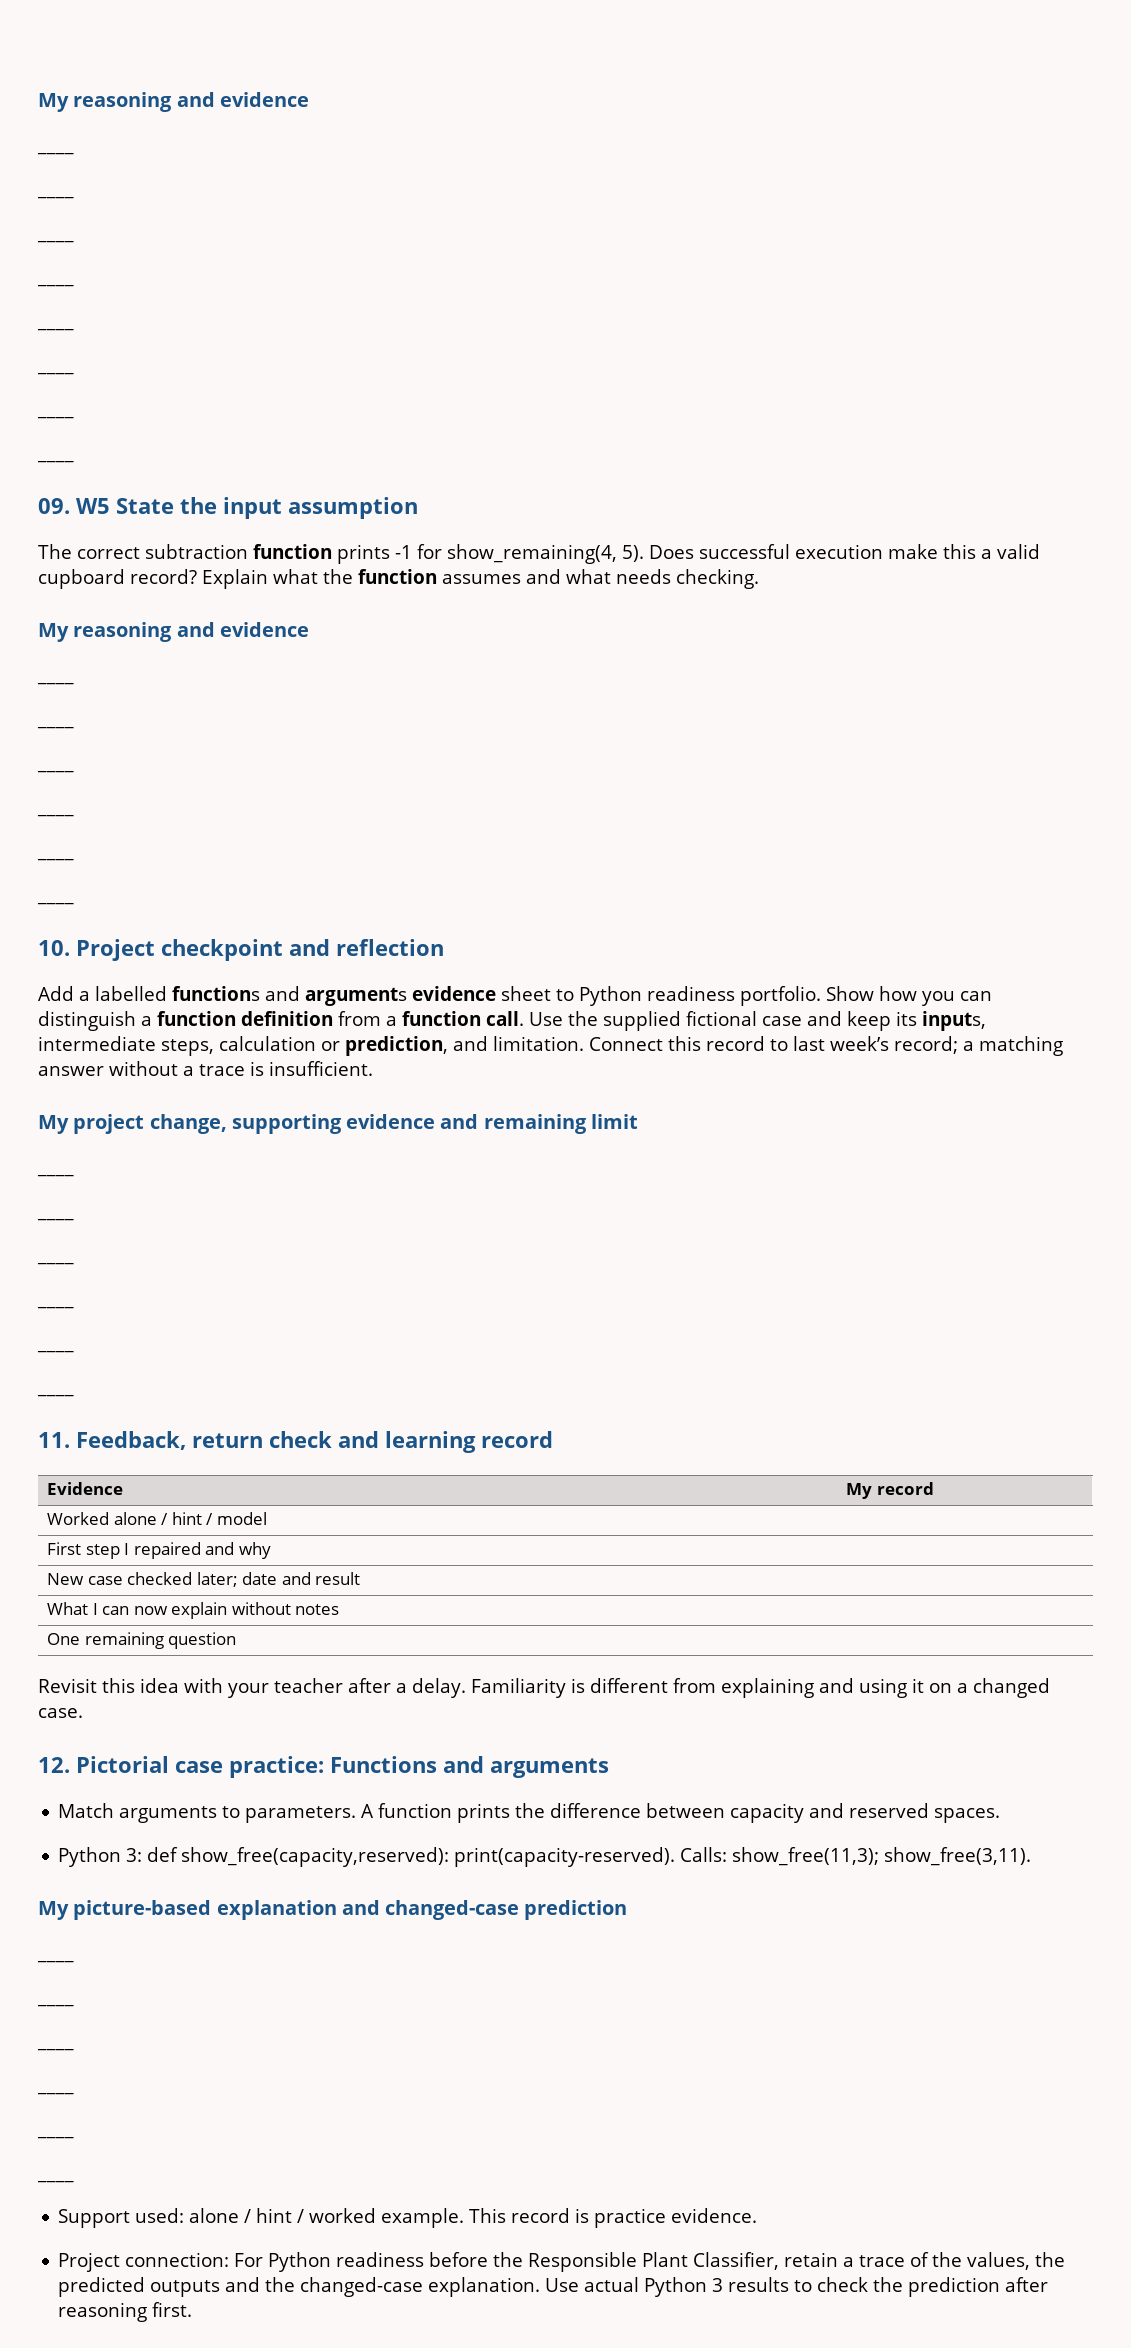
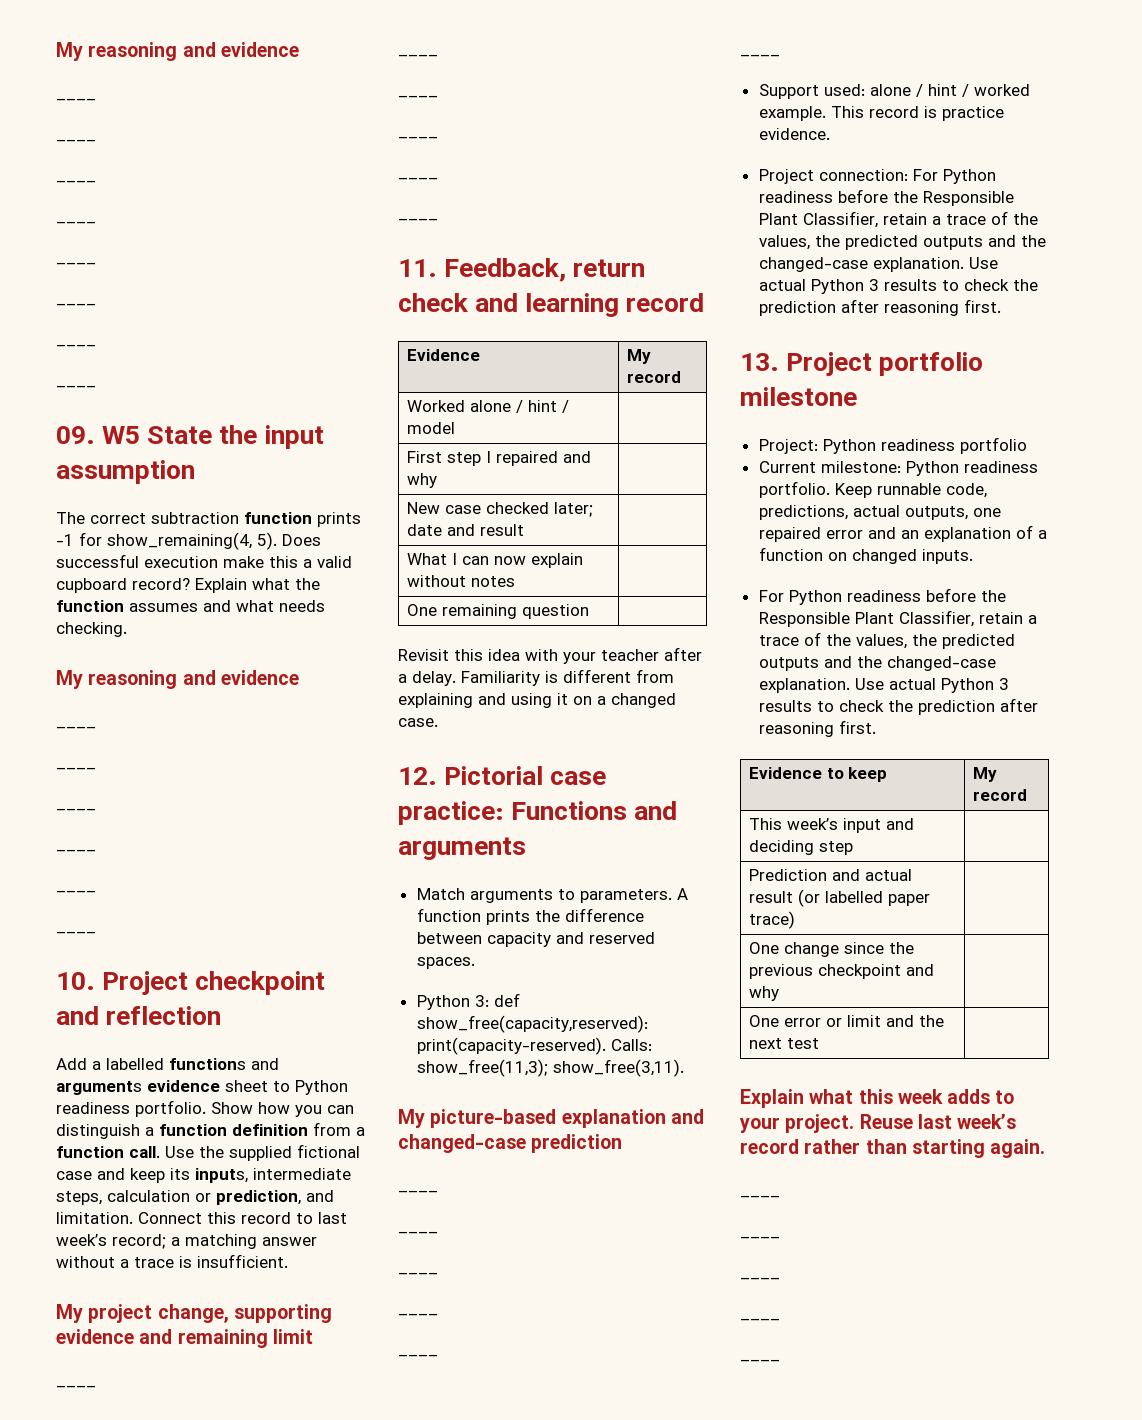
(193, 2309) none -> [740,352,984,376] [740,387,857,406] [758,437,1027,454] [758,461,1038,476] [758,481,987,498] [758,505,1001,520] [758,525,1047,542] [758,547,973,564] [758,588,1006,605] [758,610,1037,627] [758,632,1015,649] [758,656,996,671] [758,678,1009,693] [758,698,1038,715] [758,720,876,737] [748,767,888,782] [972,767,997,782] [972,789,1027,801] [748,818,914,833] [748,840,853,855] [748,869,912,881] [748,889,930,907] [748,911,795,929] [748,942,914,957] [748,964,934,979] [748,986,779,1001] [748,1015,944,1027] [748,1038,819,1049] [740,1089,1015,1108] [739,1114,1017,1133] [740,1139,1046,1158] [740,1195,780,1198] [740,1236,780,1239] [740,1277,780,1280] [740,1318,780,1321] [740,1359,780,1362] // 13. Project portfolio milestone // Project: Python readiness portfolio // Current milestone: Python readiness portfolio. Keep runnable code, predictions, actual outputs, one repaired error and an explanation of a function on changed inputs. // For Python readiness before the Responsible Plant Classifier, retain a trace of the values, the predicted outputs and the changed-case explanation. Use actual Python 3 results to check the prediction after reasoning first. // Evidence to keep | My record // This week’s input and deciding step | // Prediction and actual result (or labelled paper trace) | // One change since the previous checkpoint and why | // One error or limit and the next test | // Explain what this week adds to your project. Reuse last week’s record rather than starting again. // ____ // ____ // ____ // ____ // ____

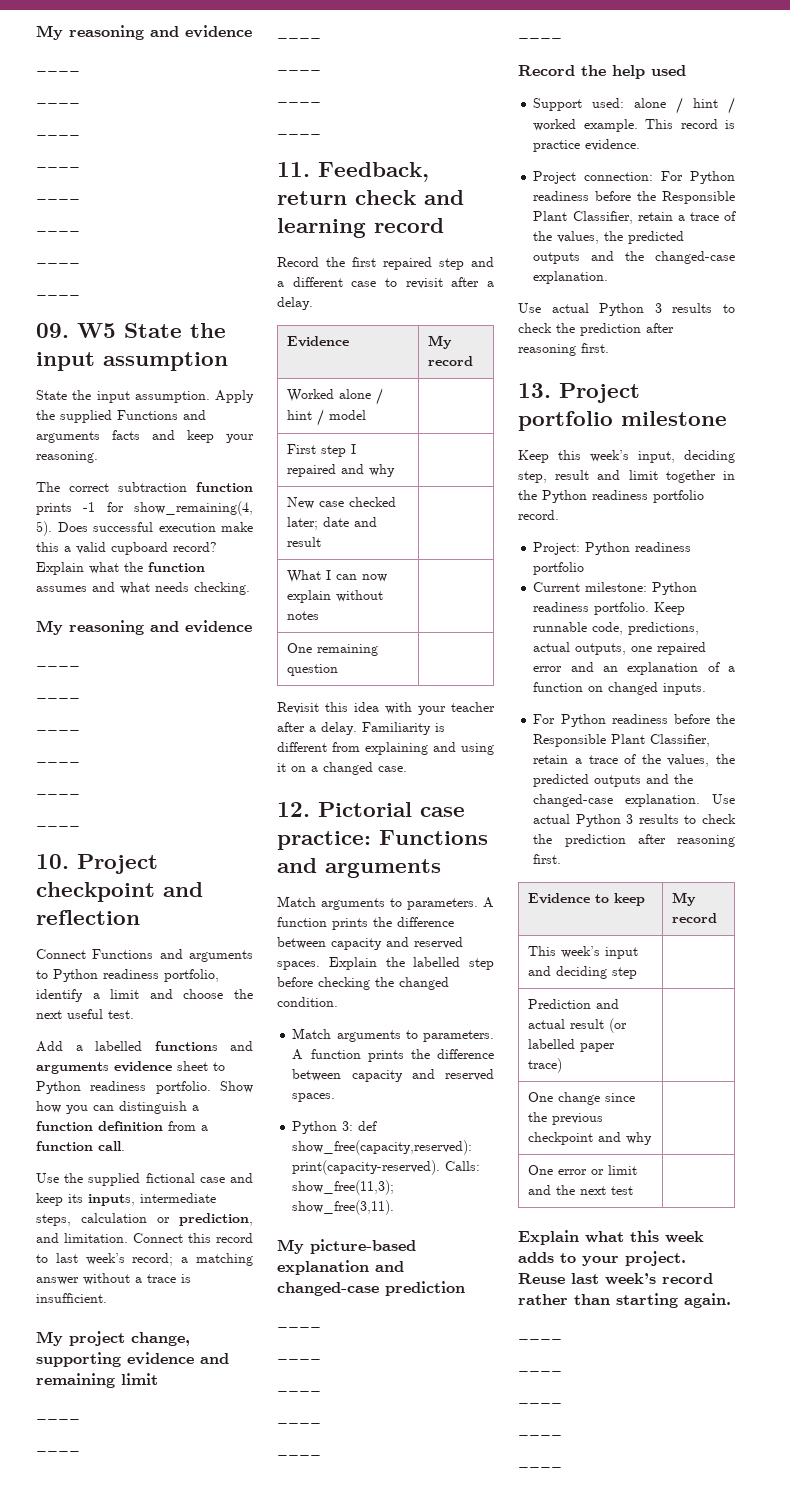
(195, 472) none -> [36,390,254,403] [36,410,206,423] [36,430,254,443] [36,451,98,463] // State the input assumption. Apply the supplied Functions and arguments facts and keep your reasoning.
(222, 1015) none -> [36,949,254,962] [36,969,219,982] [36,989,253,1002] [36,1009,134,1019] // Connect Functions and arguments to Python readiness portfolio, identify a limit and choose the next useful test.
(160, 1152) none -> (125, 1146) //
(705, 302) none -> [277,257,494,270] [277,277,494,289] [277,297,313,310] // Record the first repaired step and a different case to revisit after a delay.
(526, 848) none -> [277,896,494,910] [277,917,454,930] [277,937,463,950] [277,957,494,970] [277,977,449,990] [277,997,338,1007] // Match arguments to parameters. A function prints the difference between capacity and reserved spaces. Explain the labelled step before checking the changed condition.
(780, 55) none -> [518,65,686,79] // Record the help used
(964, 264) none -> (609, 277) //
(857, 396) none -> [518,450,735,463] [518,470,735,483] [518,490,704,503] [518,510,559,520] // Keep this week’s input, deciding step, result and limit together in the Python readiness portfolio record.

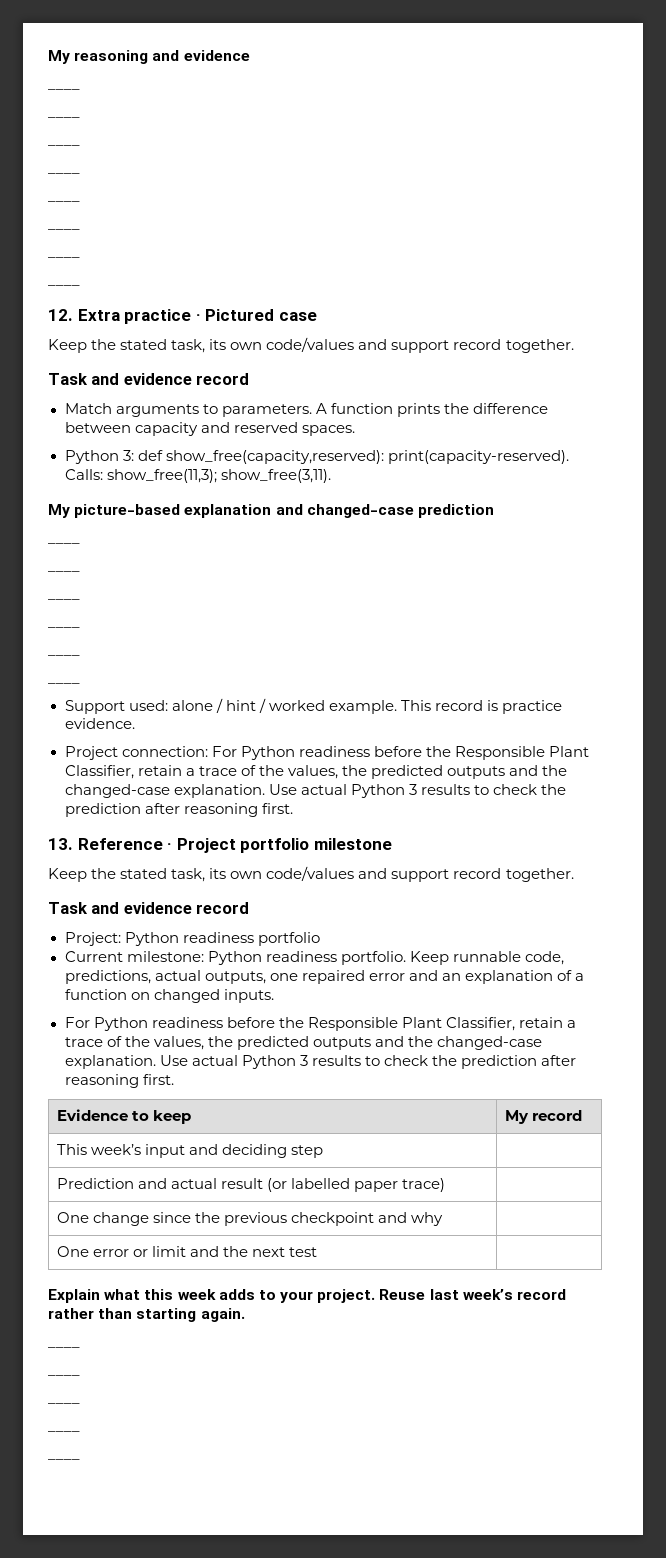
[36,323,226,338] [36,352,228,371] [36,390,254,403] [36,410,206,423] [36,430,254,443] [36,451,98,463] [36,482,253,492] [36,501,253,516] [36,521,253,536] [36,542,217,555] [36,562,205,575] [36,582,250,595] [36,620,252,635] [36,664,80,667] [36,696,80,699] [36,728,80,731] [36,760,80,763] [36,792,80,795] [36,824,80,827] [36,854,158,874] [36,882,203,902] [36,910,140,925] [36,949,254,962] [36,969,219,982] [36,989,253,1002] [36,1009,134,1019] [36,1041,253,1052] [36,1061,225,1074] [36,1081,253,1094] [36,1101,199,1114] [36,1121,208,1131] [36,1141,125,1151] [36,1173,253,1186] [36,1193,216,1206] [36,1213,253,1226] [36,1233,253,1243] [36,1253,253,1266] [36,1273,191,1285] [36,1293,107,1303] [36,1331,190,1346] [36,1352,229,1367] [36,1373,158,1388] [36,1417,80,1420] [36,1449,80,1452] [277,36,321,39] [277,68,321,71] [277,100,321,103] [277,132,321,135] [277,162,429,182] [277,190,464,205] [277,218,444,238] [277,257,494,270] [277,277,494,289] [277,297,313,310] [287,336,350,347] [428,335,453,349] [428,356,474,366] [287,388,384,405] [287,409,367,426] [287,444,357,457] [287,464,396,477] [287,497,397,509] [287,517,378,530] [287,537,322,547] [287,570,388,583] [287,590,384,603] [287,611,320,620] [287,643,379,656] [287,664,339,676] [277,702,495,715] [277,722,445,735] [277,742,494,755] [277,762,407,775] [277,802,465,817] [277,830,488,850] [277,858,441,878] [277,896,494,910] [277,917,454,930] [277,937,463,950] [277,957,494,970] [277,977,449,990] [277,997,338,1007] 09. W5 State the input assumption // State the input assumption. Apply the supplied Functions and arguments facts and keep your reasoning. // The correct subtraction function prints -1 for show_remaining(4, 5). Does successful execution make this a valid cupboard record? Explain what the function assumes and what needs checking. // My reasoning and evidence // ____ // ____ // ____ // ____ // ____ // ____ // 10. Project checkpoint and reflection // Connect Functions and arguments to Python readiness portfolio, identify a limit and choose the next useful test. // Add a labelled functions and arguments evidence sheet to Python readiness portfolio. Show how you can distinguish a function definition from a function call. // Use the supplied fictional case and keep its inputs, intermediate steps, calculation or prediction, and limitation. Connect this record to last week’s record; a matching answer without a trace is insufficient. // My project change, supporting evidence and remaining limit // ____ // ____ // ____ // ____ // ____ // ____ // 11. Feedback, return check and learning record // Record the first repaired step and a different case to revisit after a delay. // Evidence | My record // Worked alone / hint / model | // First step I repaired and why | // New case checked later; date and result | // What I can now explain without notes | // One remaining question | // Revisit this idea with your teacher after a delay. Familiarity is different from explaining and using it on a changed case. // 12. Pictorial case practice: Functions and arguments // Match arguments to parameters. A function prints the difference between capacity and reserved spaces. Explain the labelled step before checking the changed condition. -> [48,309,317,324] [48,337,574,353] [48,373,250,385] 12. Extra practice · Pictured case // Keep the stated task, its own code/values and support record together. // Task and evidence record
[518,65,686,79] // Record the help used -> (80, 683) none
(609, 277) // -> (265, 791) none
(551, 390) none -> [77,838,173,850] Reference ·
[558,450,735,463] [518,470,735,483] [518,490,704,503] [518,510,559,520] this week’s input, deciding step, result and limit together in the Python readiness portfolio record. -> [91,866,574,882] [48,902,250,914] the stated task, its own code/values and support record together. // Task and evidence record

